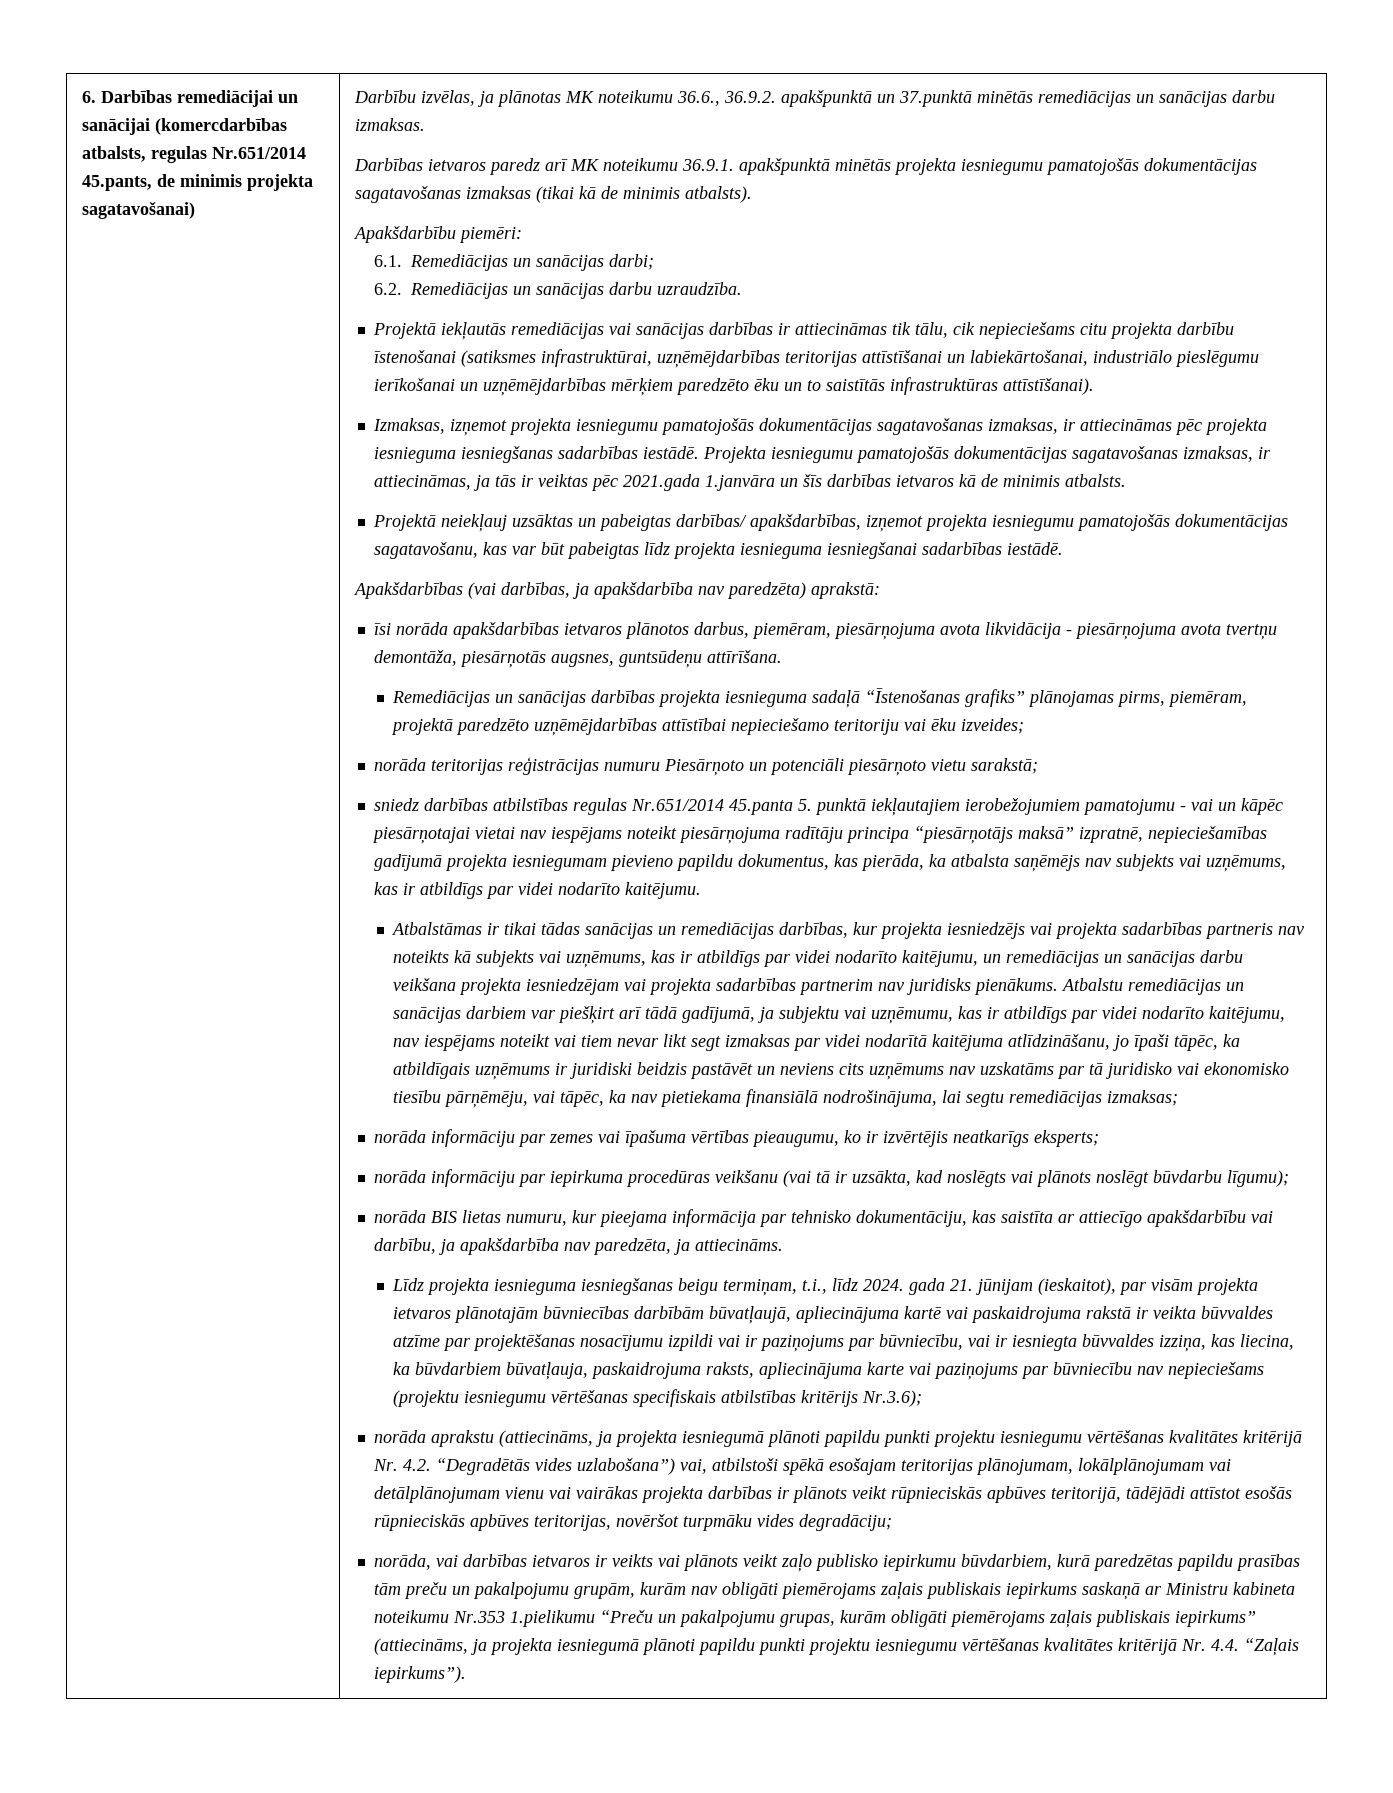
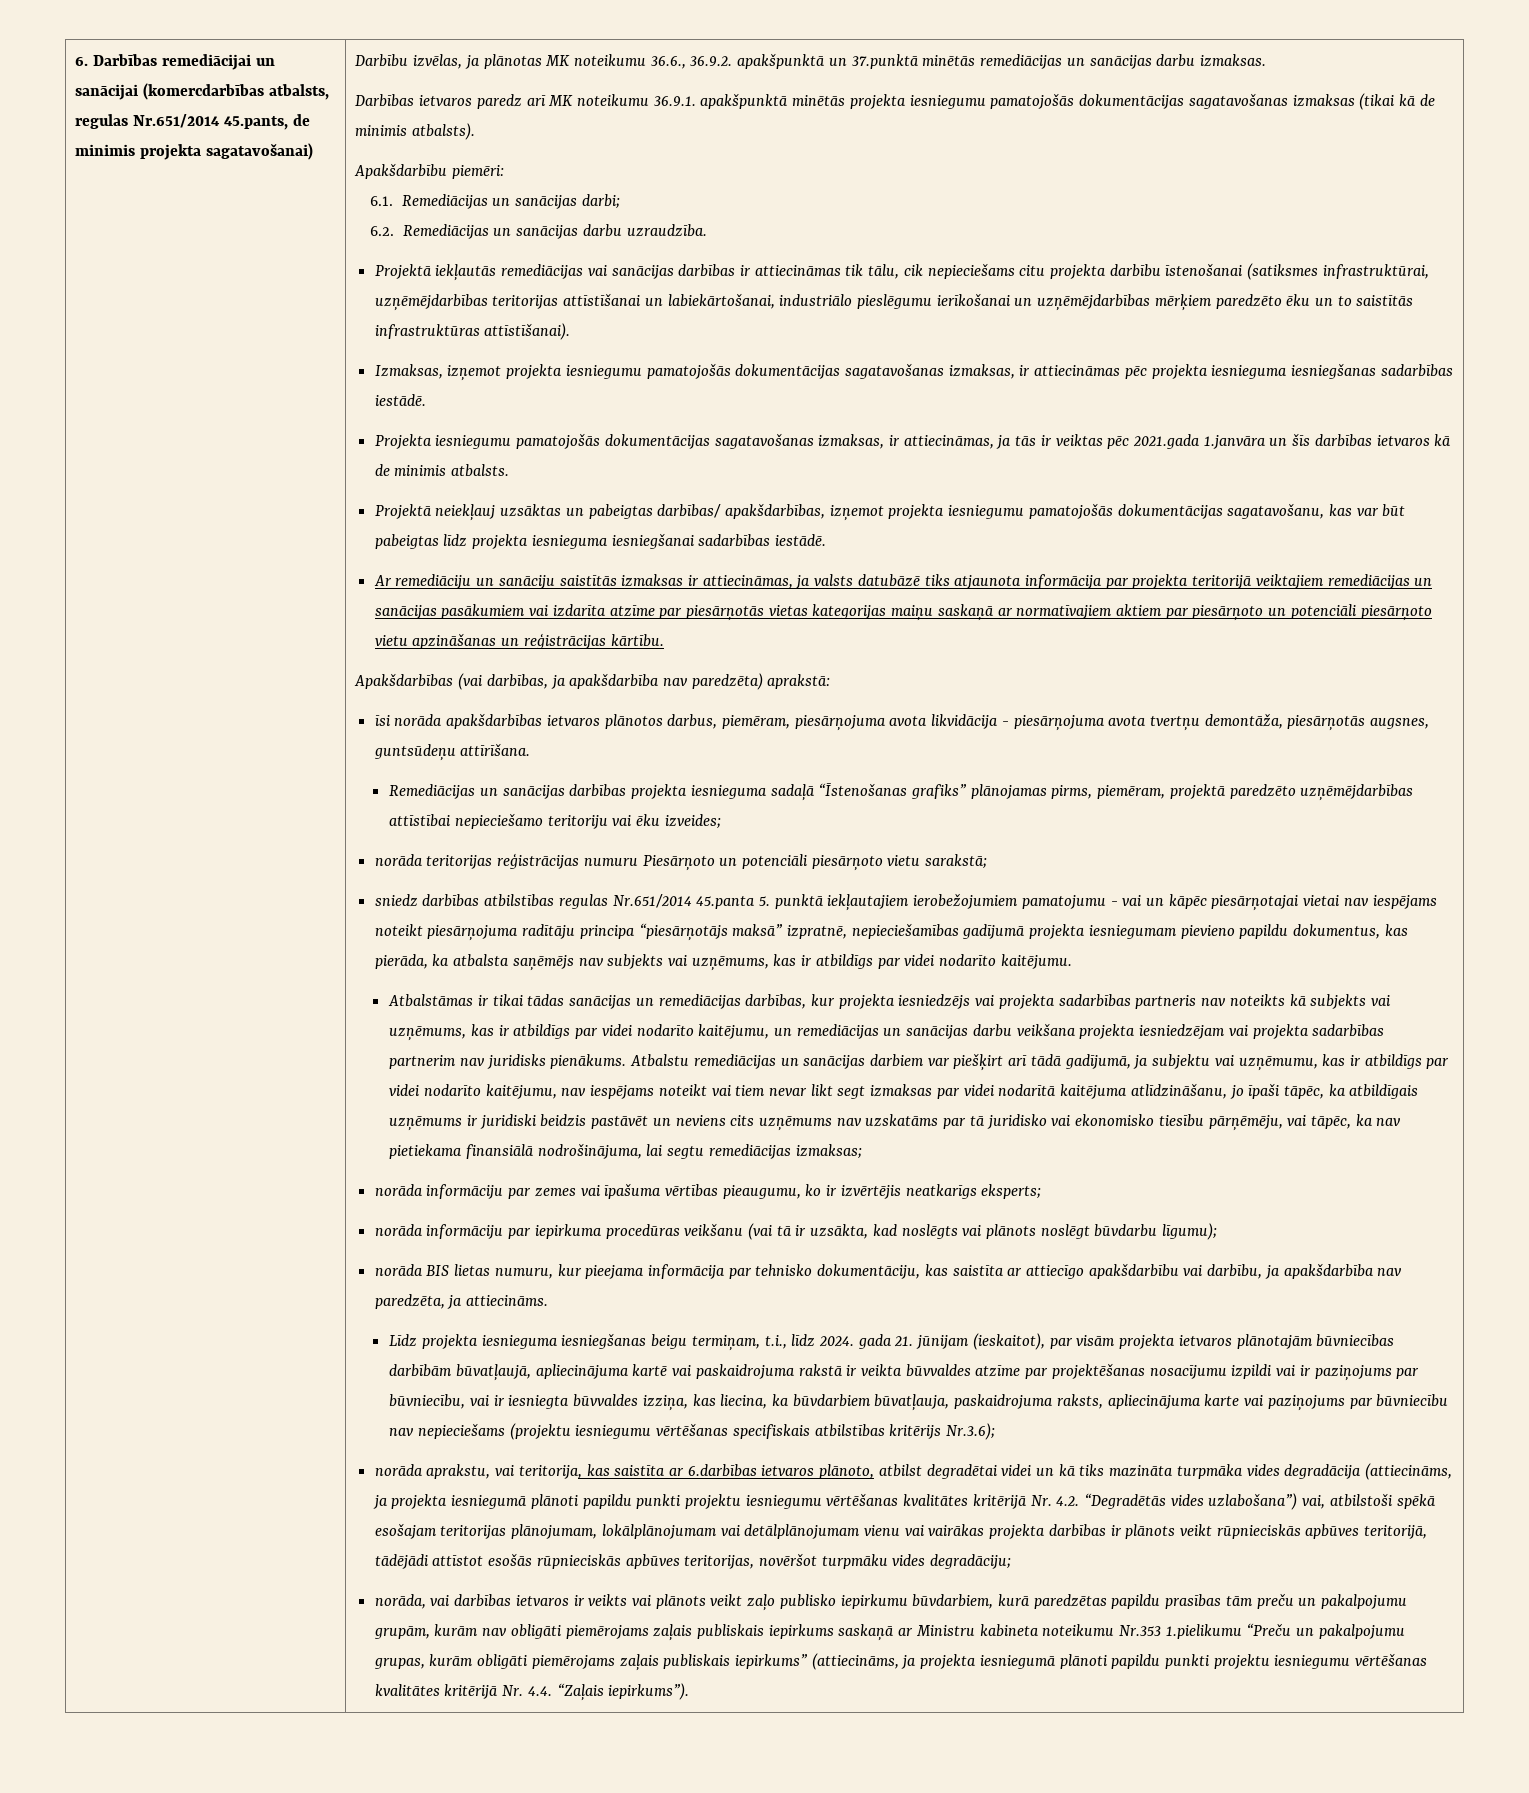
(700, 452) none -> (426, 400) //
(1064, 548) none -> [373,574,1433,589] [374,604,1432,621] [374,633,664,649] // Ar remediāciju un sanāciju saistītās izmaksas ir attiecināmas, ja valsts datubāzē tiks atjaunota informācija par projekta teritorijā veiktajiem remediācijas un sanācijas pasākumiem vai izdarīta atzīme par piesārņotās vietas kategorijas maiņu saskaņā ar normatīvajiem aktiem par piesārņoto un potenciāli piesārņoto vietu apzināšanas un reģistrācijas kārtību.
[431,1430,495,1447] aprakstu -> [426,1464,1362,1479] aprakstu, vai teritorija, kas saistīta ar 6.darbības ietvaros plānoto, atbilst degradētai videi un kā tiks mazināta turpmāka vides degradācija

